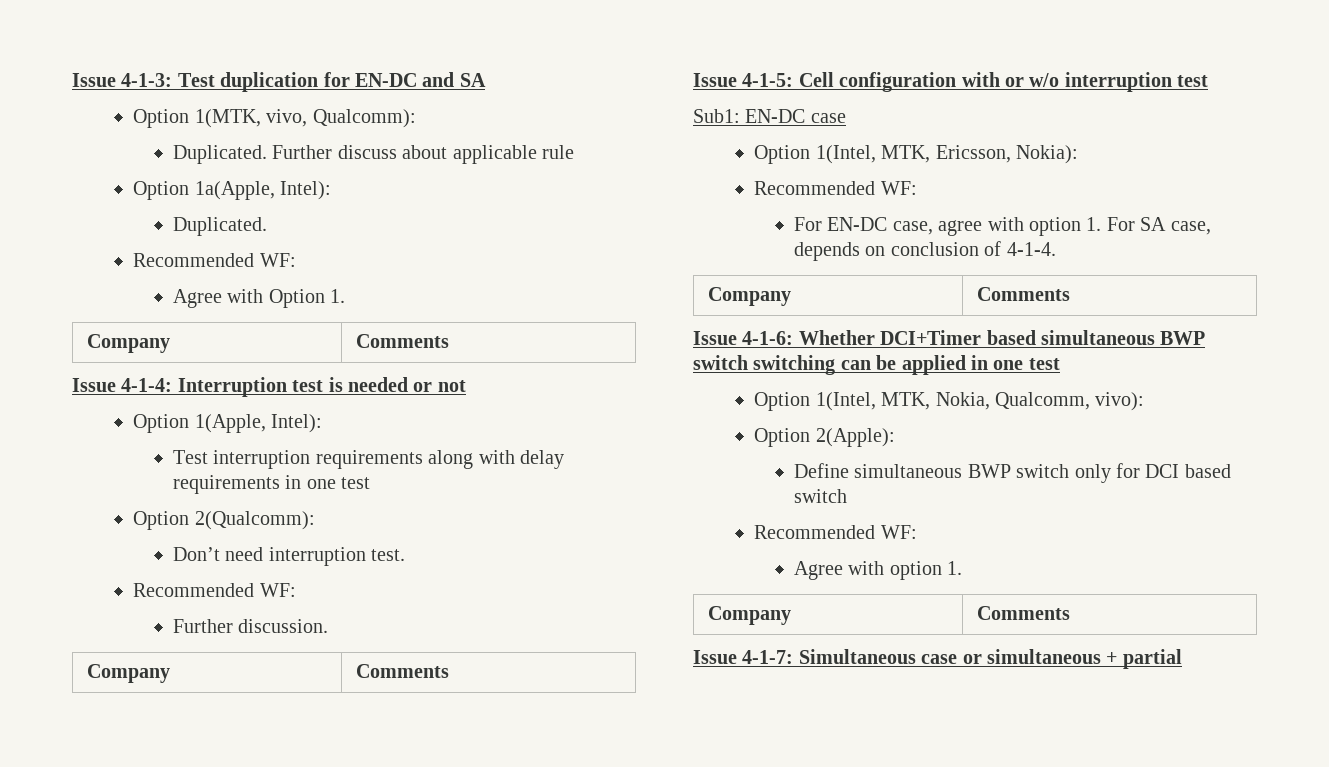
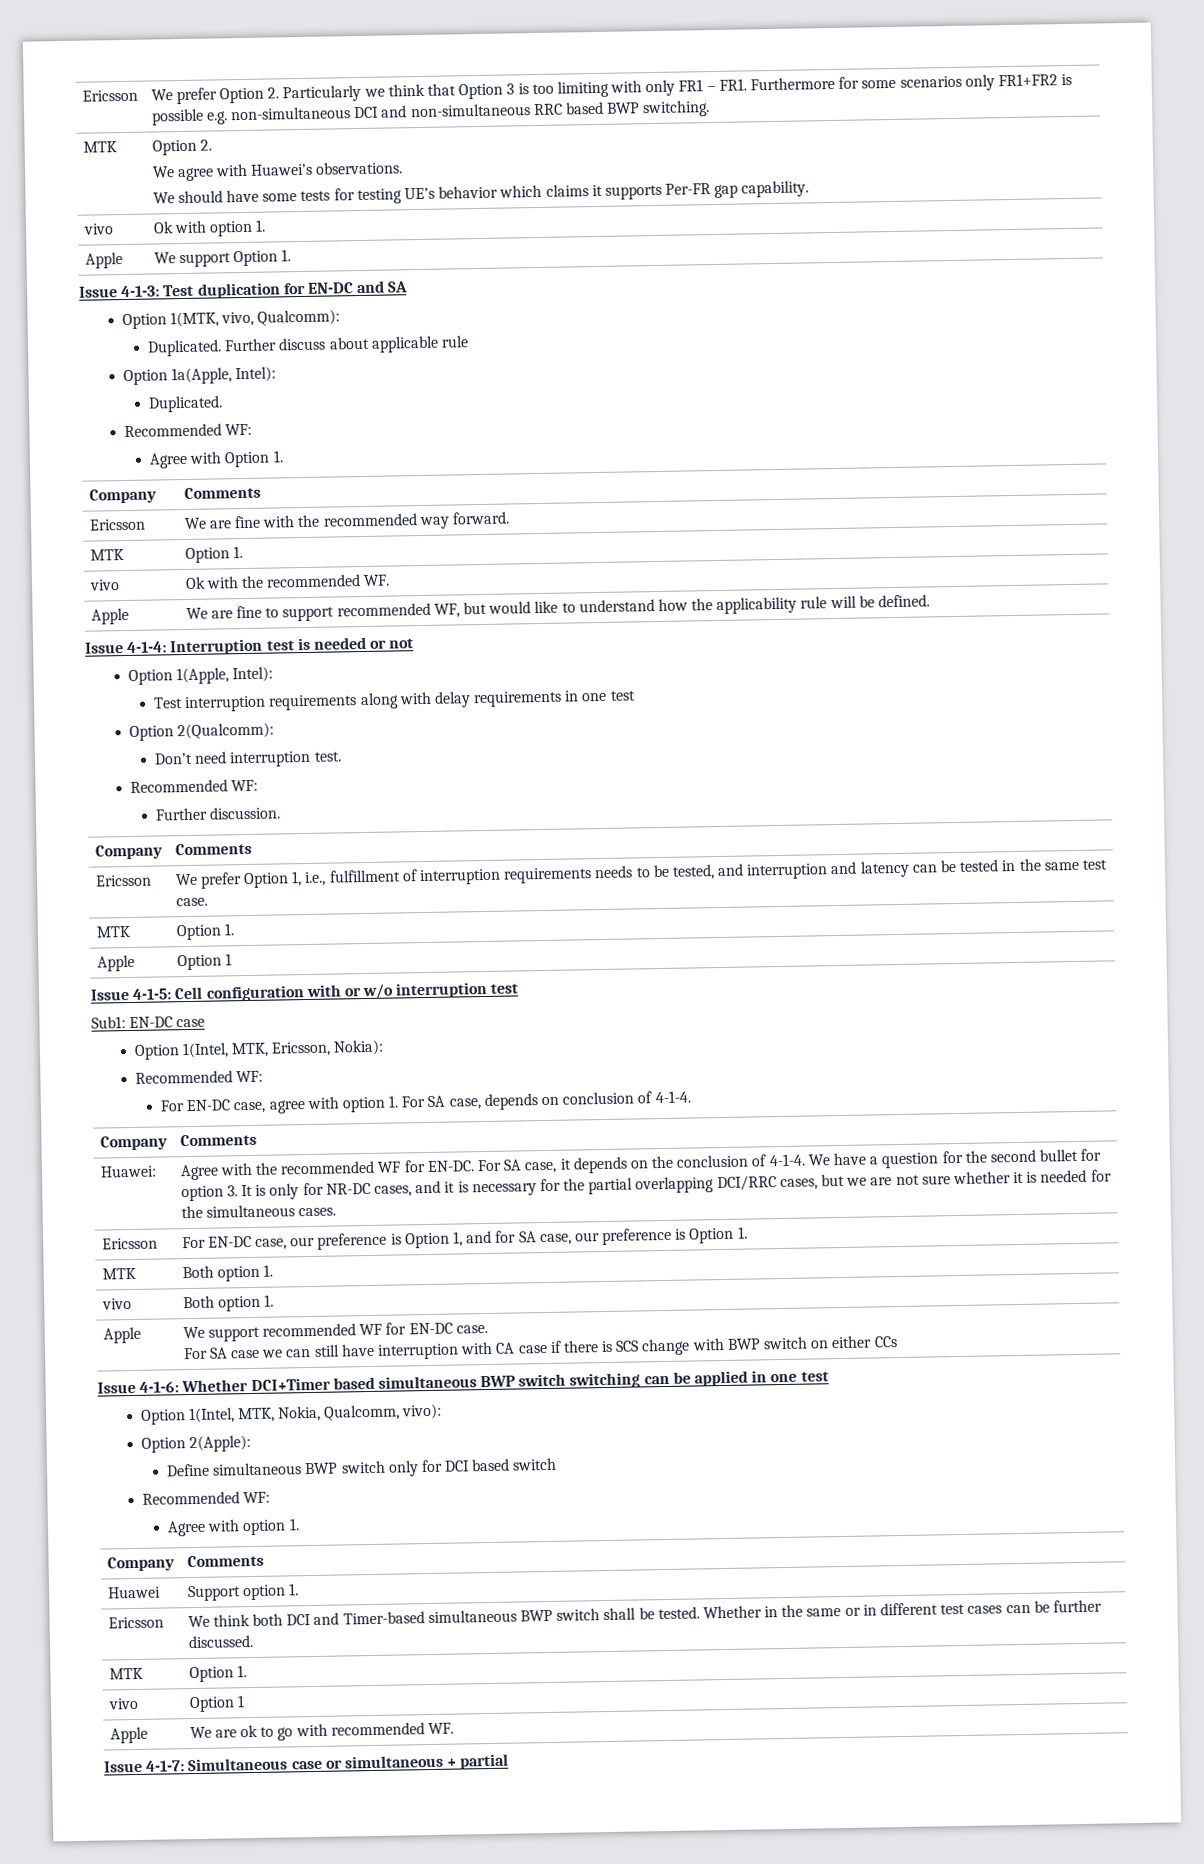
(72, 80) none -> [81,89,138,102] [150,73,1073,105] [151,100,711,126] [82,141,117,153] [151,139,212,156] [151,161,404,182] [152,180,810,205] [82,223,114,235] [152,219,267,237] [84,252,123,269] [153,249,292,268] Ericsson | We prefer Option 2. Particularly we think that Option 3 is too limiting with only FR1 – FR1. Furthermore for some scenarios only FR1+FR2 is possible e.g. non-simultaneous DCI and non-simultaneous RRC based BWP switching. // MTK | Option 2. // We agree with Huawei’s observations. // We should have some tests for testing UE’s behavior which claims it supports Per-FR gap capability. // vivo | Ok with option 1. // Apple | We support Option 1. //
(449, 341) none -> [88,518,146,531] [183,511,510,530] [89,549,124,561] [184,546,243,564] [88,579,120,591] [184,574,391,590] [90,607,129,625] [185,594,931,622] // Ericsson | We are fine with the recommended way forward. // MTK | Option 1. // vivo | Ok with the recommended WF. // Apple | We are fine to support recommended WF, but would like to understand how the applicability rule will be defined.
(449, 671) none -> [94,874,152,887] [174,858,1108,889] [175,897,208,907] [95,925,131,938] [175,923,235,941] [96,954,135,972] [176,953,232,971] // Ericsson | We prefer Option 1, i.e., fulfillment of interruption requirements needs to be tested, and interruption and latency can be tested in the same test case. // MTK | Option 1. // Apple | Option 1
(1070, 294) none -> [99,1165,157,1178] [179,1148,1102,1181] [180,1169,1112,1202] [180,1204,337,1219] [101,1237,158,1250] [181,1226,748,1250] [101,1267,136,1280] [181,1264,274,1282] [101,1298,132,1310] [182,1294,275,1312] [102,1326,141,1344] [182,1322,488,1342] [182,1335,898,1360] // Huawei: | Agree with the recommended WF for EN-DC. For SA case, it depends on the conclusion of 4-1-4. We have a question for the second bullet for option 3. It is only for NR-DC cases, and it is necessary for the partial overlapping DCI/RRC cases, but we are not sure whether it is needed for the simultaneous cases. // Ericsson | For EN-DC case, our preference is Option 1, and for SA case, our preference is Option 1. // MTK | Both option 1. // vivo | Both option 1. // Apple | We support recommended WF for EN-DC case. // For SA case we can still have interruption with CA case if there is SCS change with BWP switch on either CCs
(1070, 613) none -> [107,1586,161,1599] [187,1583,300,1602] [107,1616,164,1629] [187,1599,1102,1628] [187,1635,254,1649] [108,1667,143,1680] [188,1665,247,1683] [107,1697,139,1710] [188,1695,245,1713] [109,1726,148,1744] [189,1722,454,1741] // Huawei | Support option 1. // Ericsson | We think both DCI and Timer-based simultaneous BWP switch shall be tested. Whether in the same or in different test cases can be further discussed. // MTK | Option 1. // vivo | Option 1 // Apple | We are ok to go with recommended WF.

